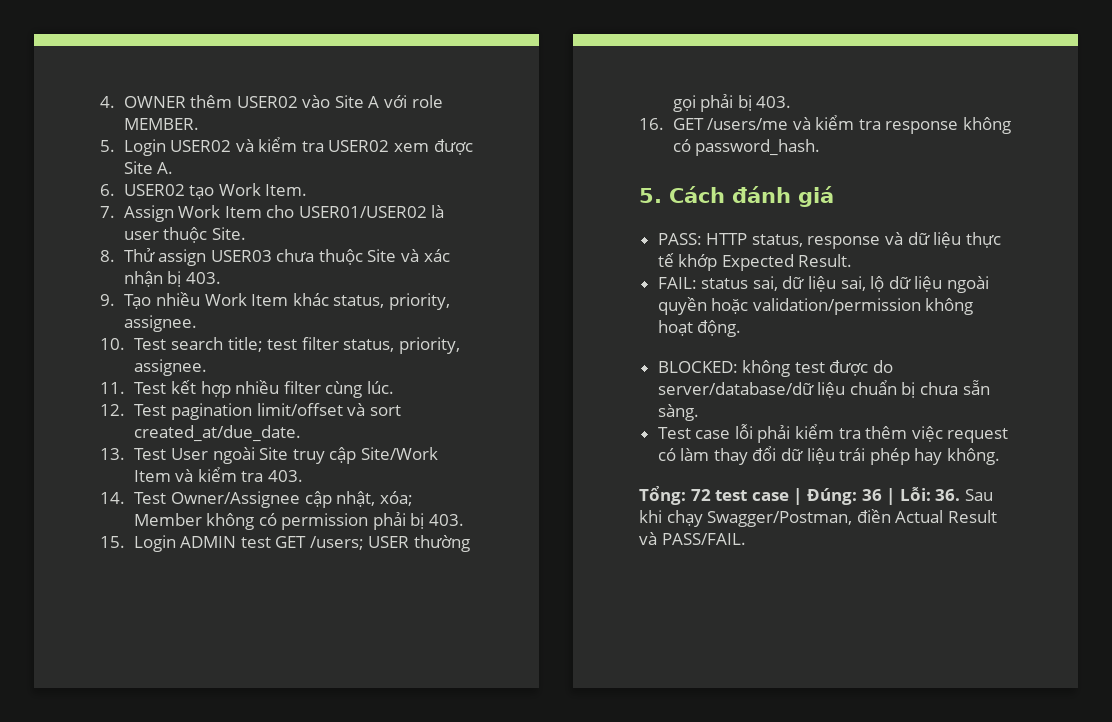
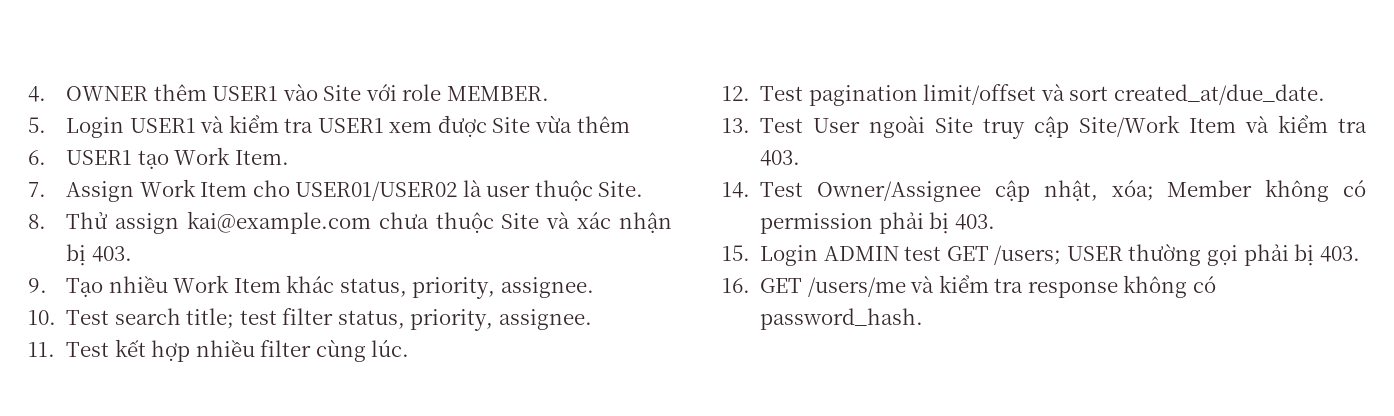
[236,96,298,108] USER02 -> [212,86,279,101] USER1
[368,96,380,108] A -> (362, 93) none
[170,137,390,152] USER02 và kiểm tra USER02 -> [129,115,384,133] USER1 và kiểm tra USER1
[157,162,174,174] A. -> [534,115,630,133] vừa thêm
[123,184,185,196] USER02 -> [66,150,133,165] USER1
[210,250,272,262] USER03 -> [186,211,371,234] kai@example.com
[639,186,834,207] [657,232,1001,249] [657,253,853,271] [657,276,990,293] [657,297,974,315] [657,320,742,337] [657,360,894,377] [657,380,990,398] [657,404,699,421] [657,424,1009,443] [657,446,1001,465] [639,486,993,505] [639,509,997,527] [639,532,746,545] // 5. Cách đánh giá // PASS: HTTP status, response và dữ liệu thực tế khớp Expected Result. // FAIL: status sai, dữ liệu sai, lộ dữ liệu ngoài quyền hoặc validation/permission không hoạt động. // BLOCKED: không test được do server/database/dữ liệu chuẩn bị chưa sẵn sàng. // Test case lỗi phải kiểm tra thêm việc request có làm thay đổi dữ liệu trái phép hay không. // Tổng: 72 test case | Đúng: 36 | Lỗi: 36. Sau khi chạy Swagger/Postman, điền Actual Result và PASS/FAIL. -> (924, 319) none

